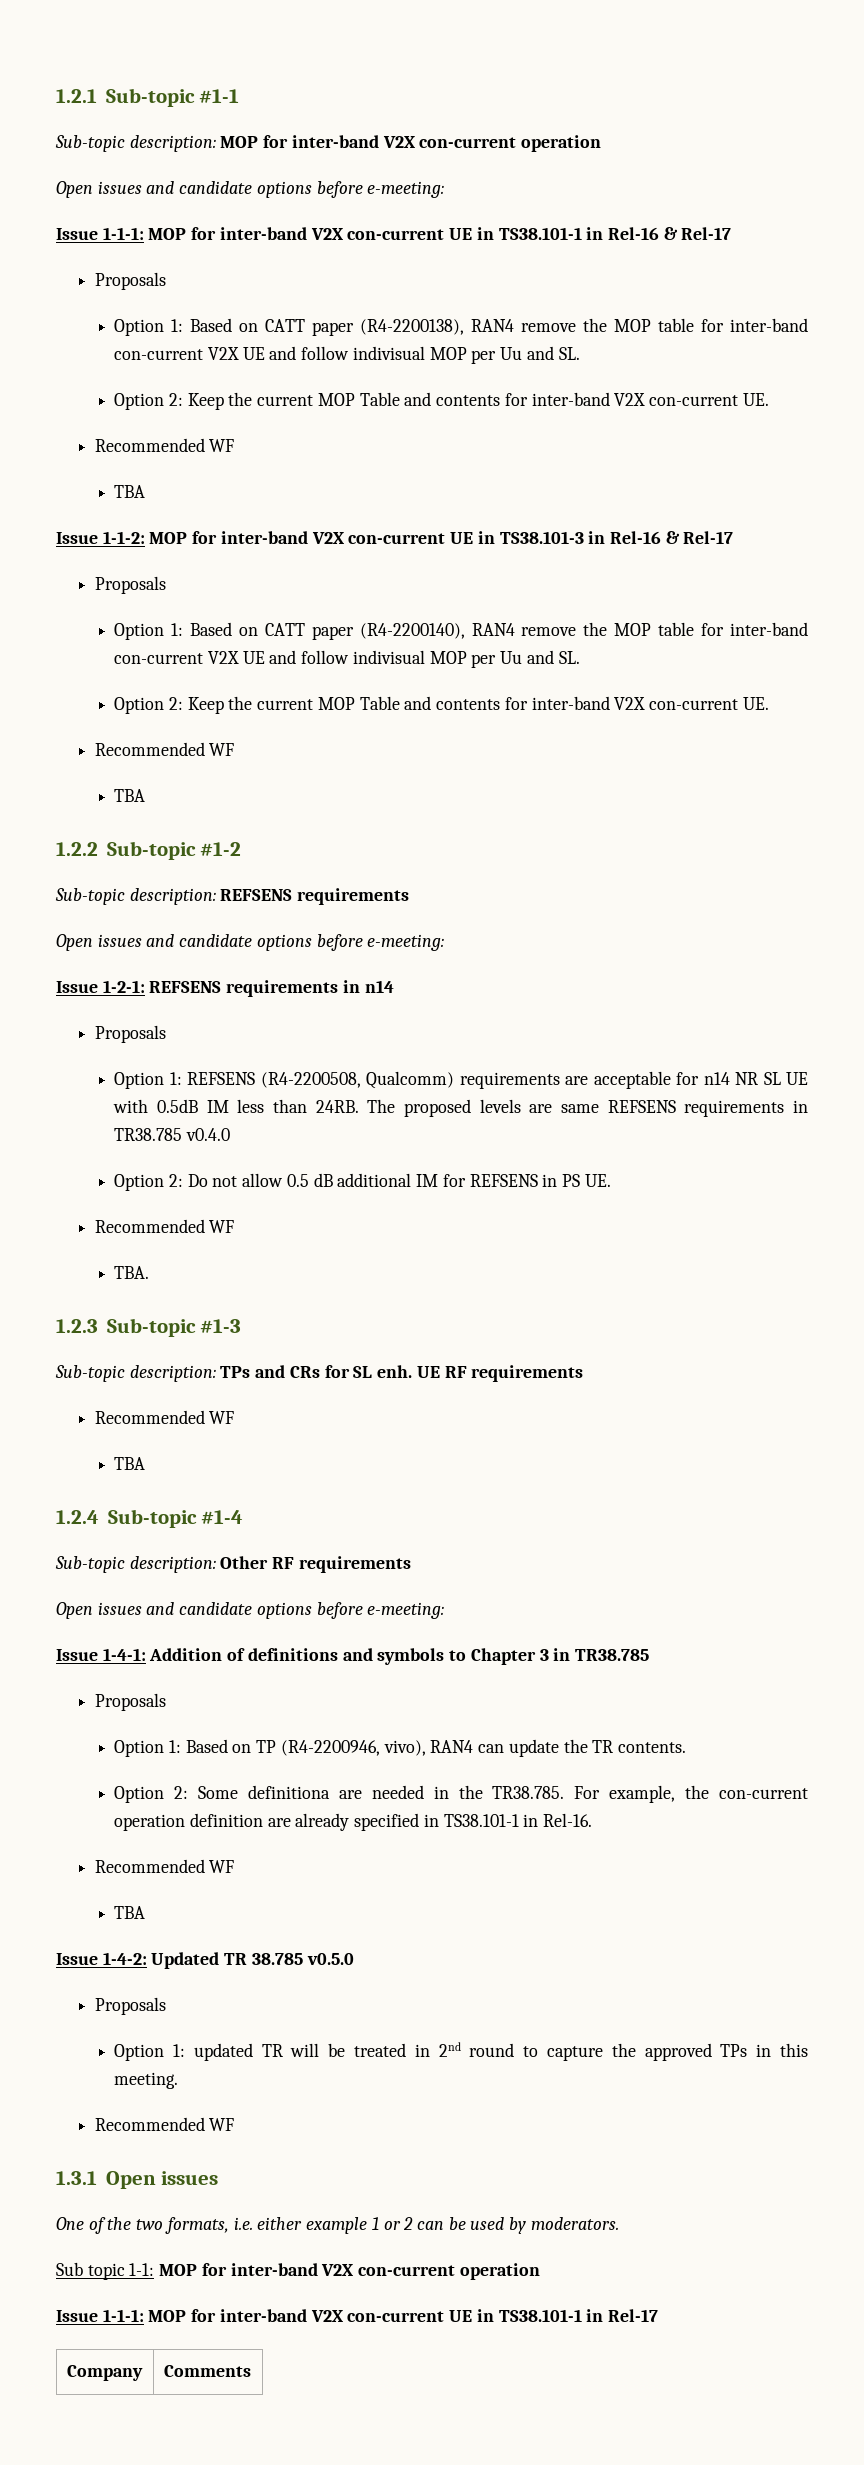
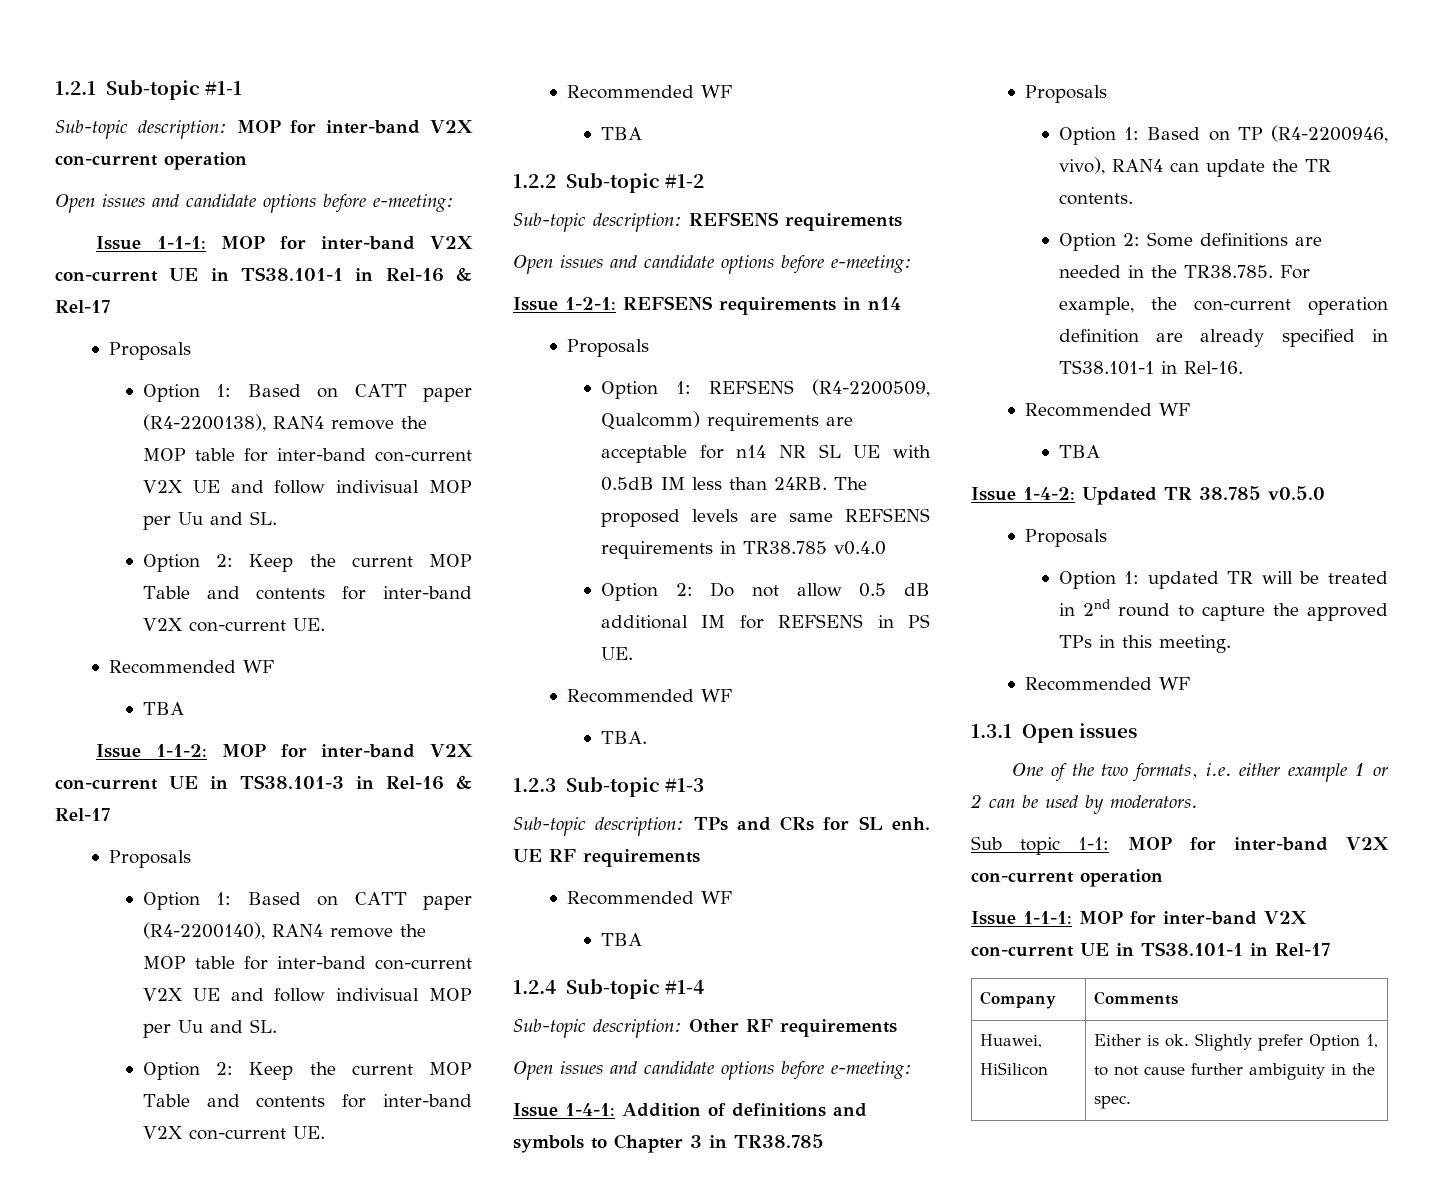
[260,1072,361,1088] (R4-2200508, -> [812,379,930,397] (R4-2200509,
[247,1785,330,1799] definitiona -> [1199,233,1288,247] definitions
(251, 2371) none -> [979,1034,1042,1048] [979,1062,1048,1076] [1093,1033,1378,1051] [1093,1063,1375,1080] [1093,1095,1131,1109] // Huawei, HiSilicon | Either is ok. Slightly prefer Option 1, to not cause further ambiguity in the spec.

